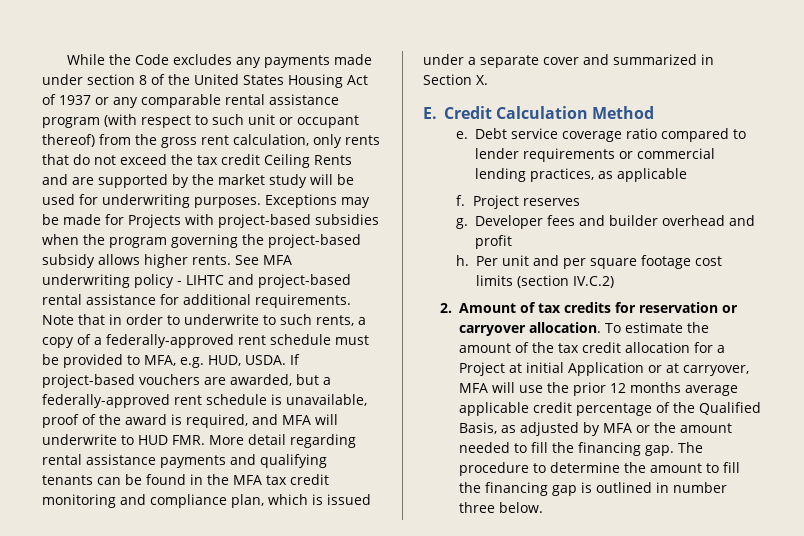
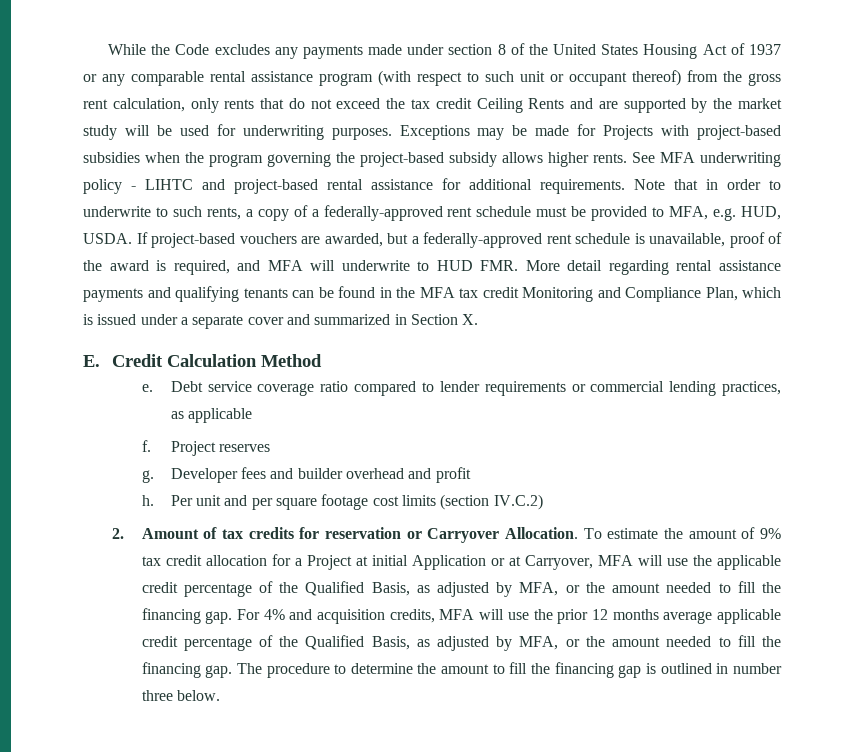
[42,494,264,508] monitoring and compliance plan, -> [522,287,738,302] Monitoring and Compliance Plan,
[458,322,601,336] carryover allocation. -> [427,527,578,543] Carryover Allocation.
[531,342,554,353] the -> [759,528,781,539] 9%
[682,365,749,376] carryover, -> [524,555,782,570] [141,581,782,597] [141,608,435,624] Carryover, MFA will use the applicable credit percentage of the Qualified Basis, as adjusted by MFA, or the amount needed to fill the financing gap. For 4% and acquisition credits,
[602,423,632,433] MFA -> [519,636,559,650] MFA,

